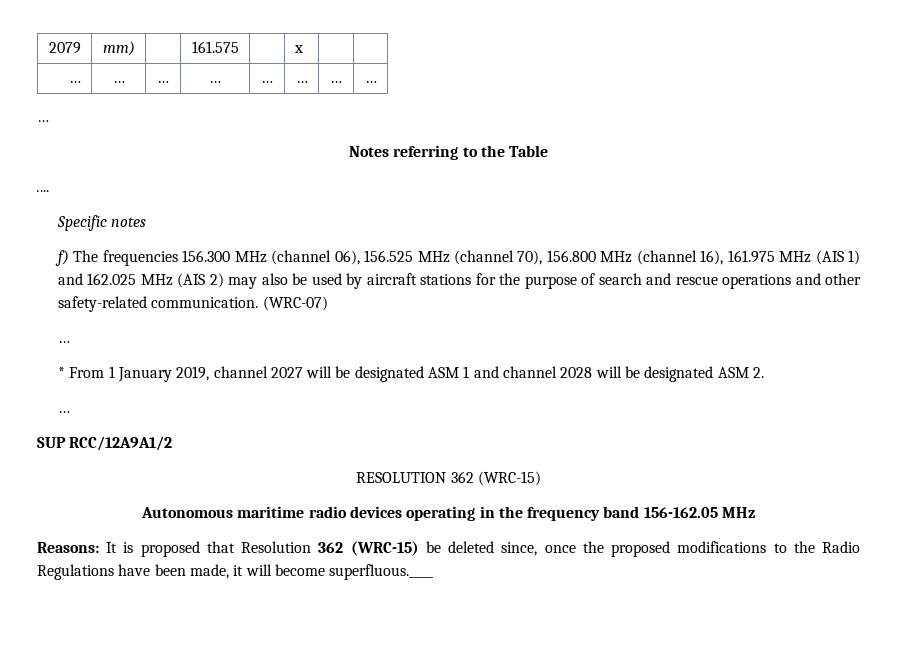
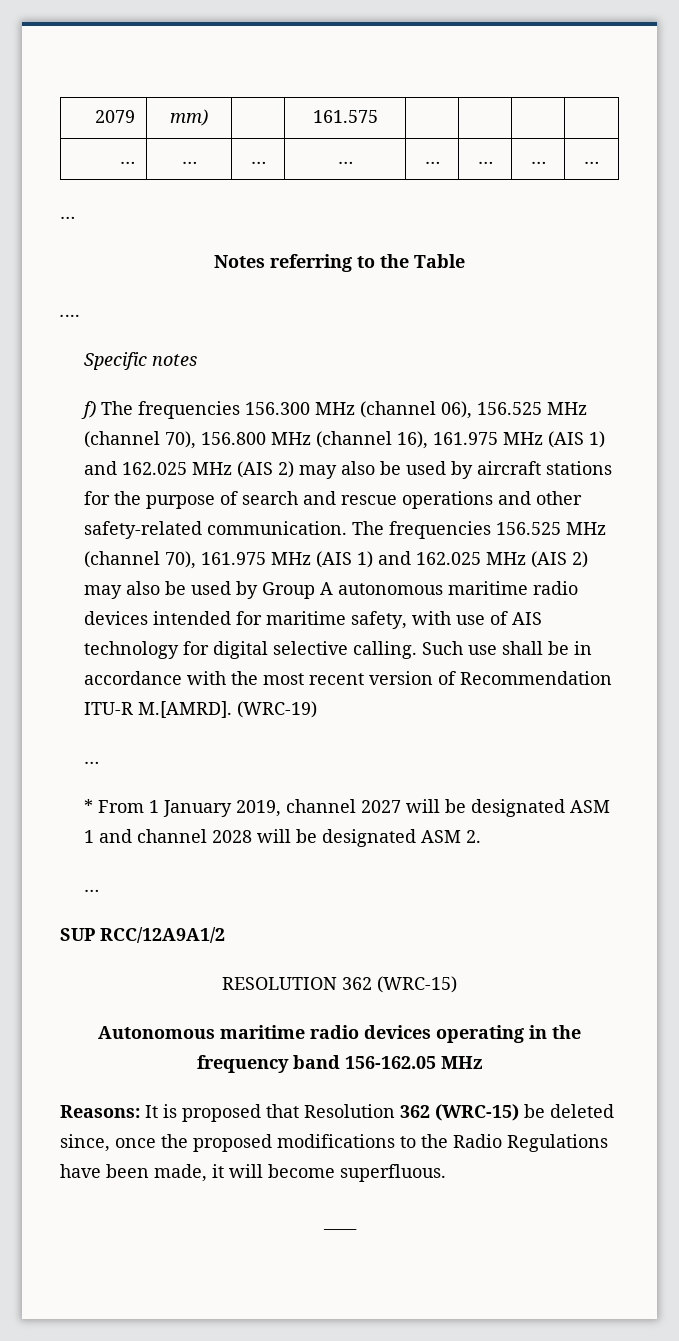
[293,45,303,53] x -> (378, 116) none
[262,296,328,311] (WRC-07) -> [352,521,607,539] [84,551,589,569] [84,581,579,599] [84,611,543,629] [84,641,593,659] [84,671,613,685] [84,701,318,718] The frequencies 156.525 MHz (channel 70), 161.975 MHz (AIS 1) and 162.025 MHz (AIS 2) may also be used by Group A autonomous maritime radio devices intended for maritime safety, with use of AIS technology for digital selective calling. Such use shall be in accordance with the most recent version of Recommendation ITU-R M.[AMRD]. (WRC-19)
[329,564,434,580] superfluous.____ -> [340,1164,446,1182] [322,1227,357,1230] superfluous. // ____

